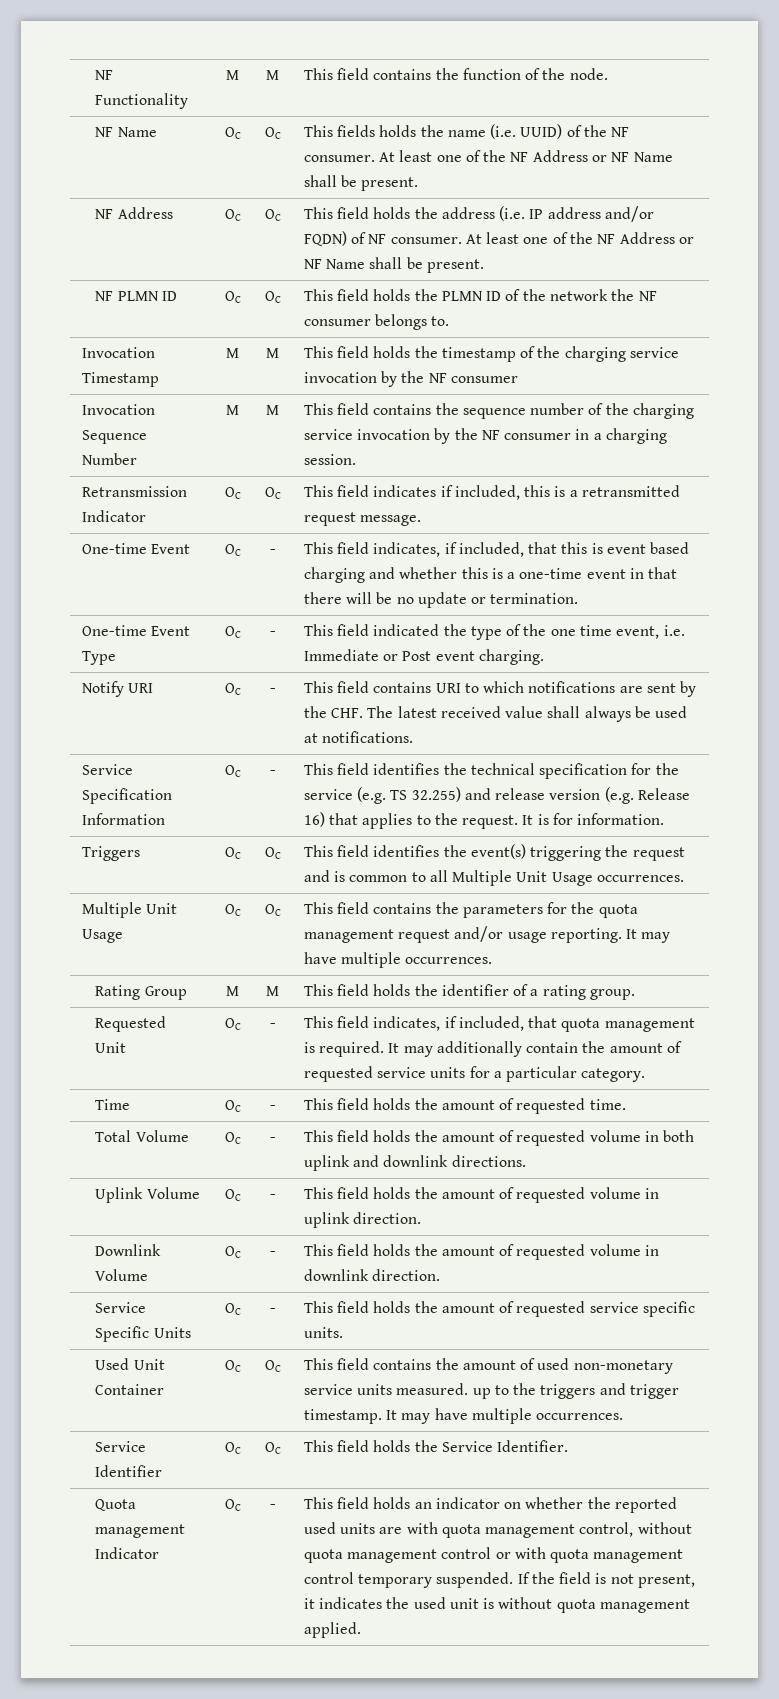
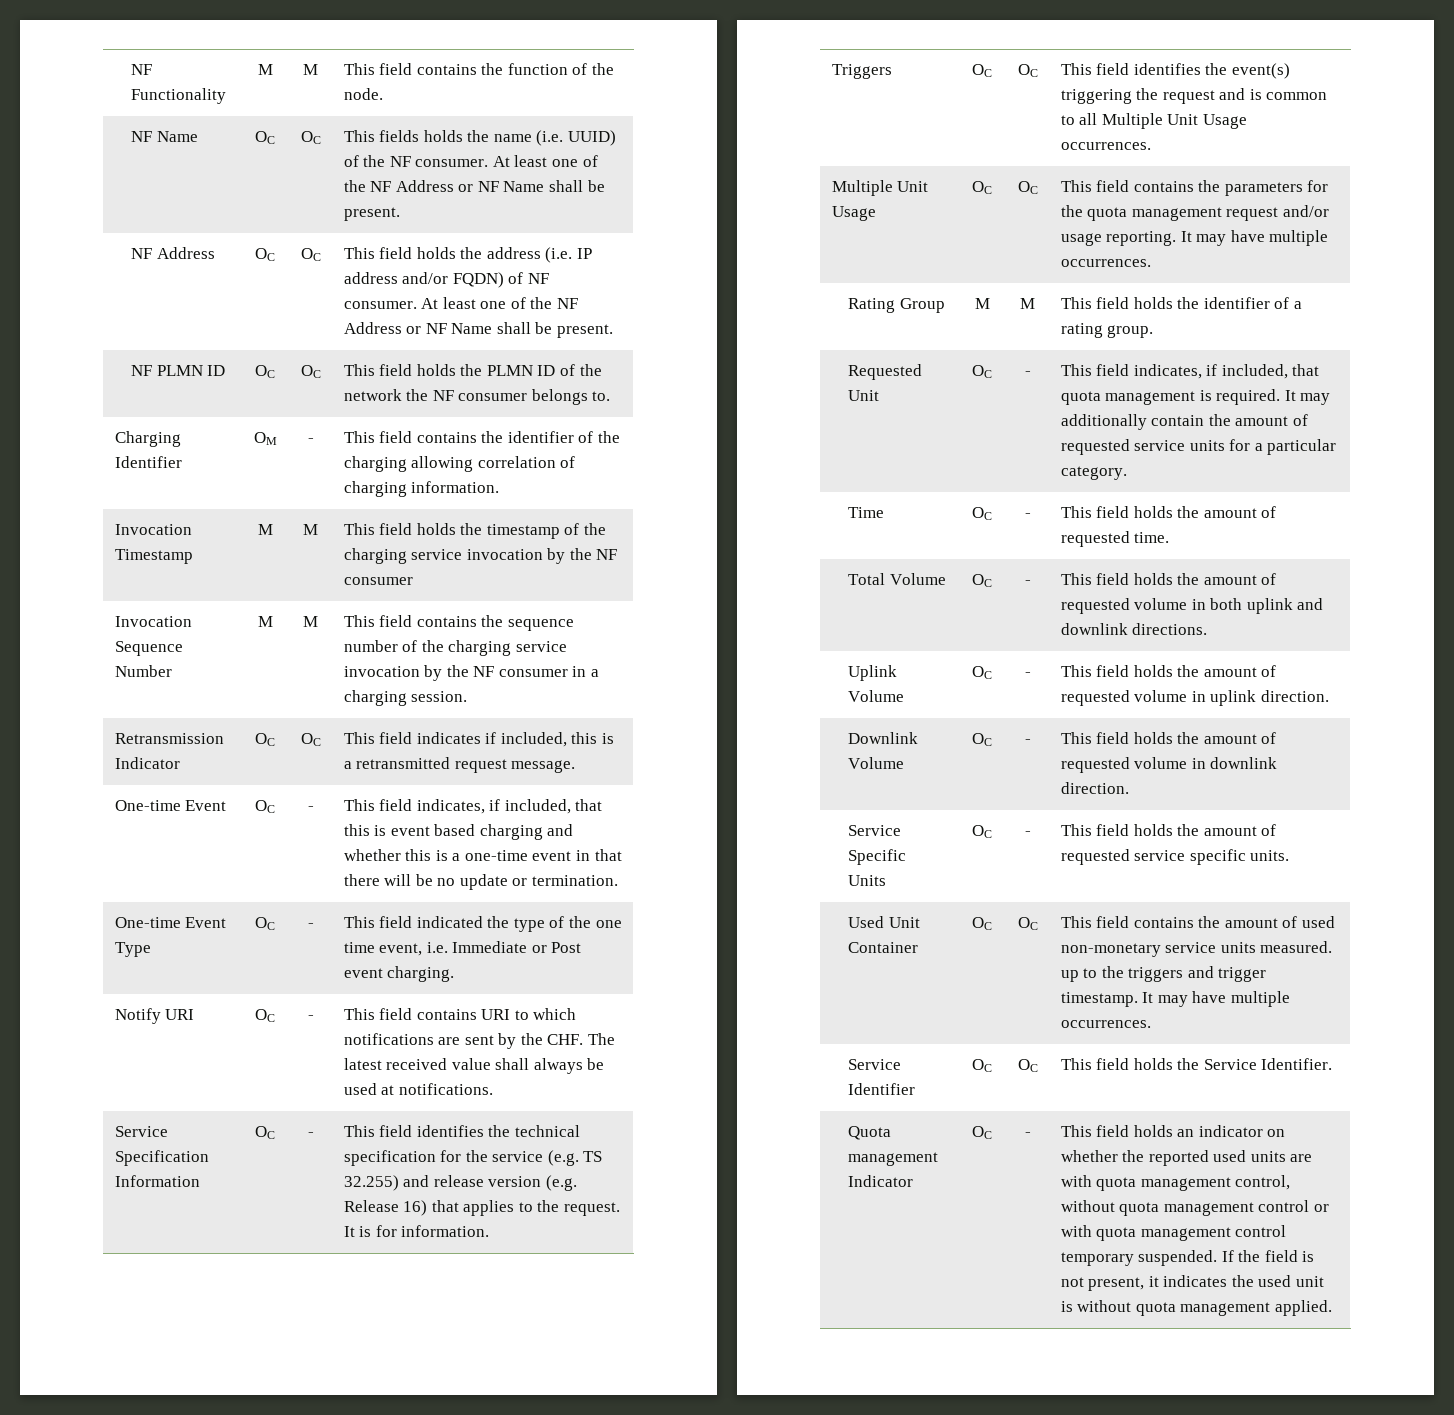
(450, 321) none -> [114,431,181,447] [114,456,182,468] [253,432,277,445] [307,438,314,443] [343,431,621,443] [343,456,576,472] [343,481,500,497] // Charging Identifier | OM | - | This field contains the identifier of the charging allowing correlation of charging information.

